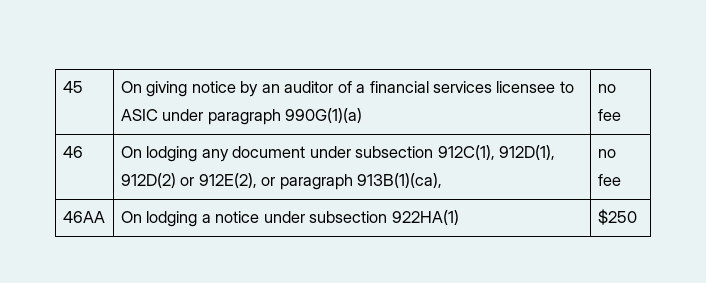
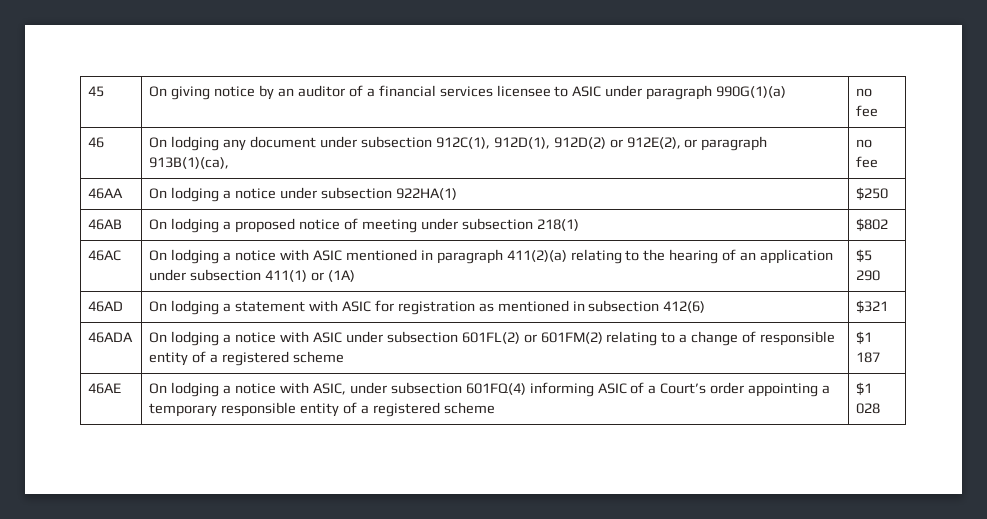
(637, 217) none -> [88,219,123,230] [149,218,579,233] [856,218,889,232] [88,250,122,261] [149,249,833,264] [149,269,356,282] [856,249,873,263] [856,270,881,281] [88,301,124,312] [149,300,706,315] [856,300,889,314] [88,332,134,343] [149,331,835,346] [149,351,345,366] [856,331,873,345] [856,352,881,363] [88,383,122,394] [149,382,830,397] [149,402,495,417] [856,382,873,396] [856,403,881,414] // 46AB | On lodging a proposed notice of meeting under subsection 218(1) | $802 // 46AC | On lodging a notice with ASIC mentioned in paragraph 411(2)(a) relating to the hearing of an application under subsection 411(1) or (1A) | $5 290 // 46AD | On lodging a statement with ASIC for registration as mentioned in subsection 412(6) | $321 // 46ADA | On lodging a notice with ASIC under subsection 601FL(2) or 601FM(2) relating to a change of responsible entity of a registered scheme | $1 187 // 46AE | On lodging a notice with ASIC, under subsection 601FQ(4) informing ASIC of a Court’s order appointing a temporary responsible entity of a registered scheme | $1 028

